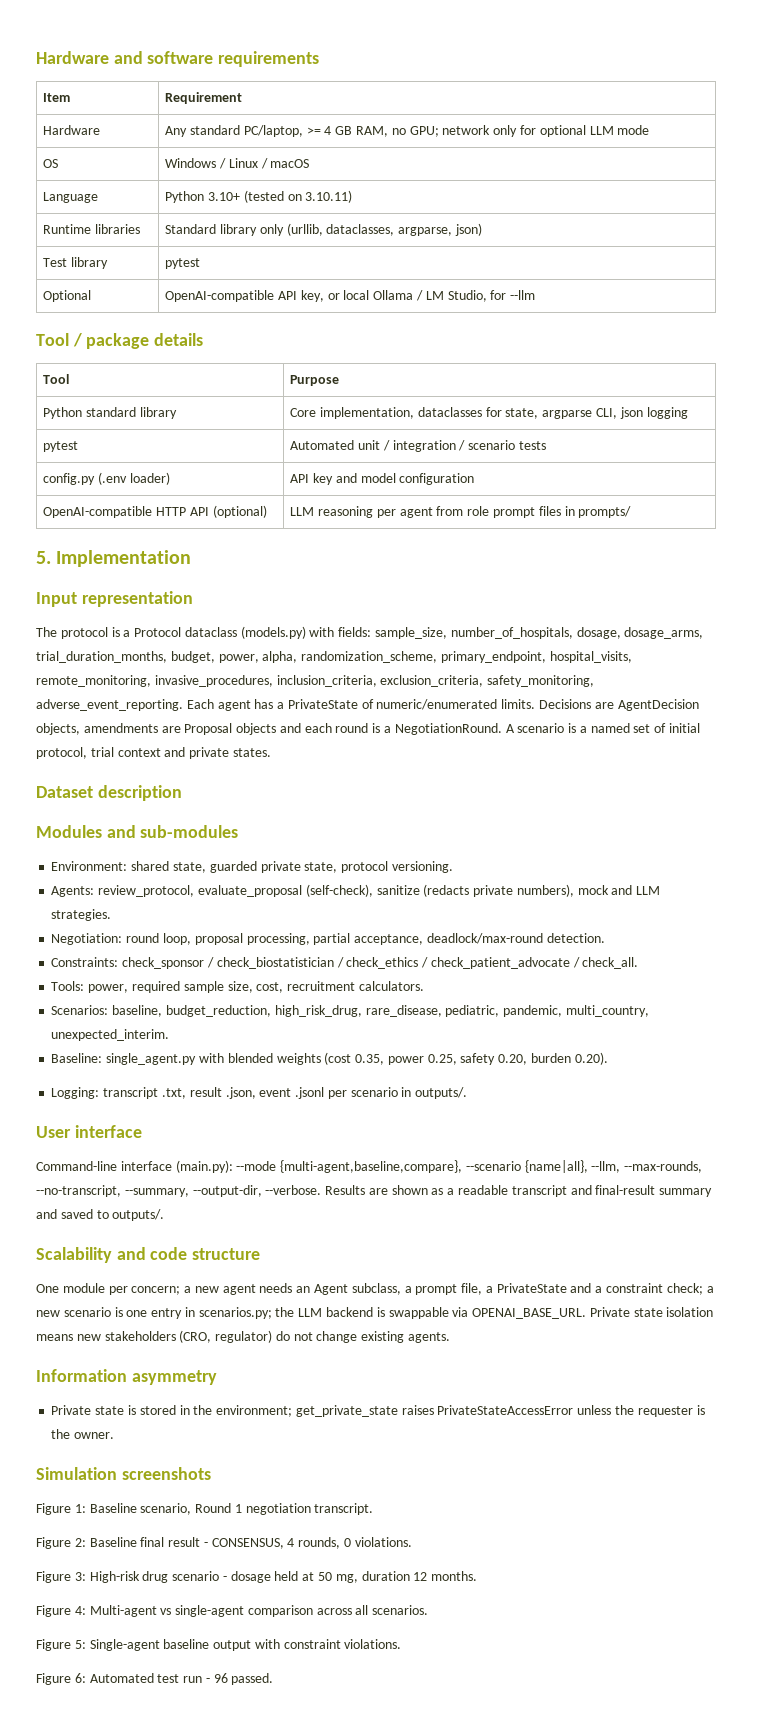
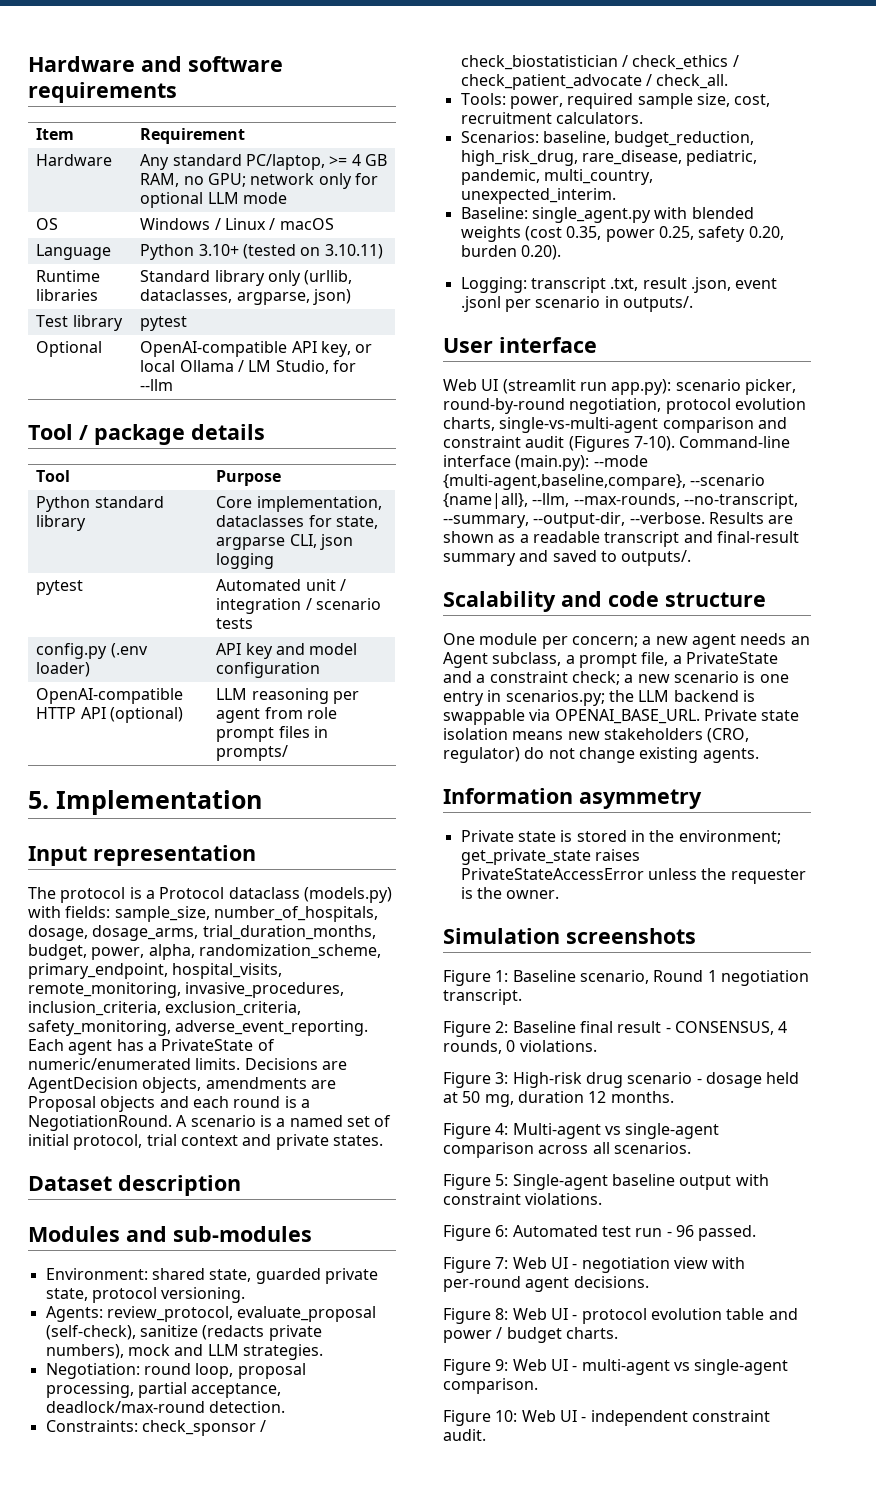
(142, 1131) none -> [443,379,796,395] [443,398,806,414] [443,417,787,433] [443,436,675,452] Web UI (streamlit run app.py): scenario picker, round-by-round negotiation, protocol evolution charts, single-vs-multi-agent comparison and constraint audit (Figures 7-10).
(274, 1679) none -> [443,1257,746,1273] [443,1276,649,1292] [443,1308,798,1324] [443,1327,618,1343] [443,1359,789,1375] [443,1378,538,1394] [443,1410,770,1426] [443,1429,486,1441] // Figure 7: Web UI - negotiation view with per-round agent decisions. // Figure 8: Web UI - protocol evolution table and power / budget charts. // Figure 9: Web UI - multi-agent vs single-agent comparison. // Figure 10: Web UI - independent constraint audit.

